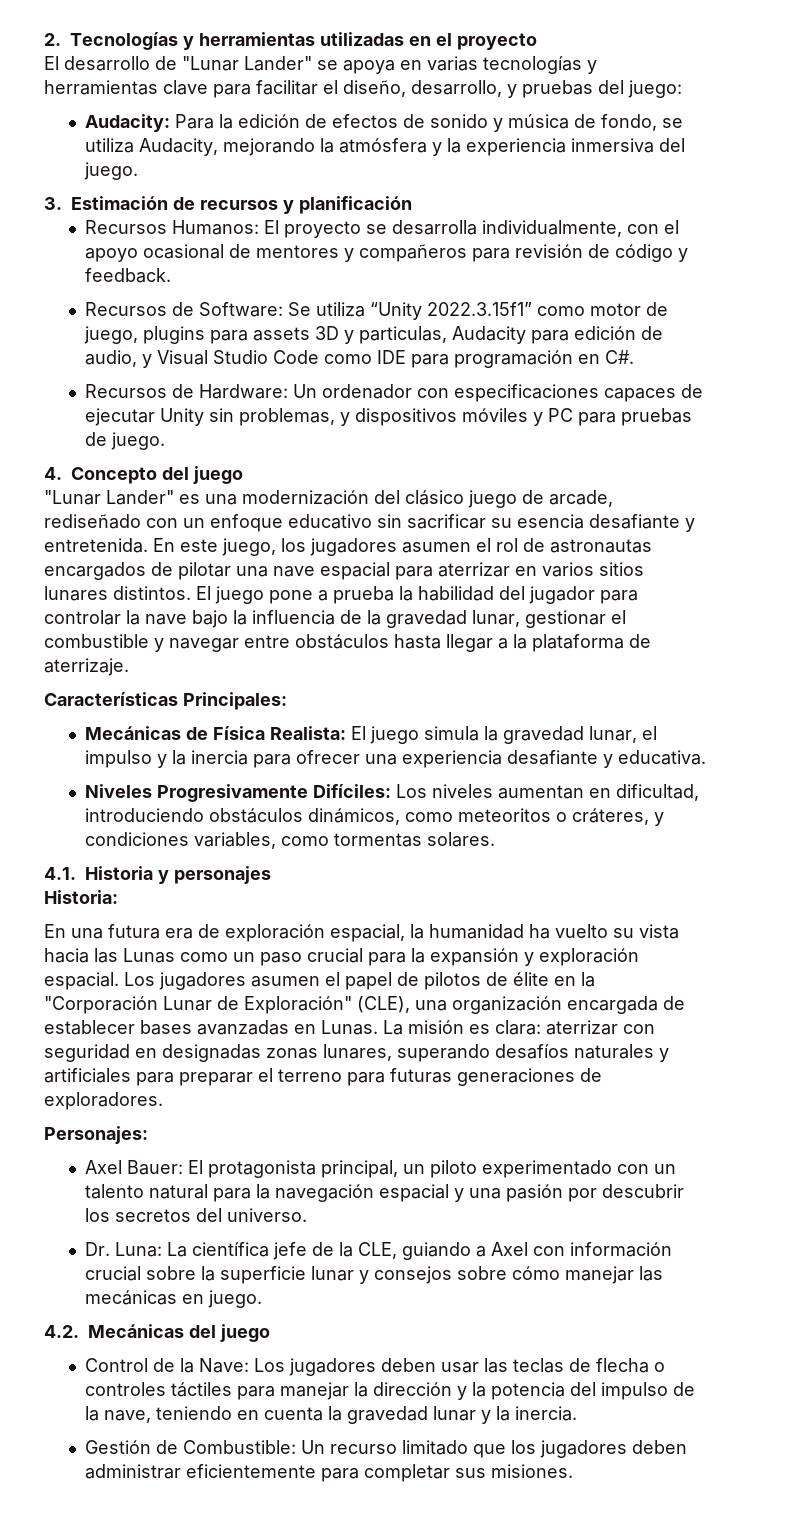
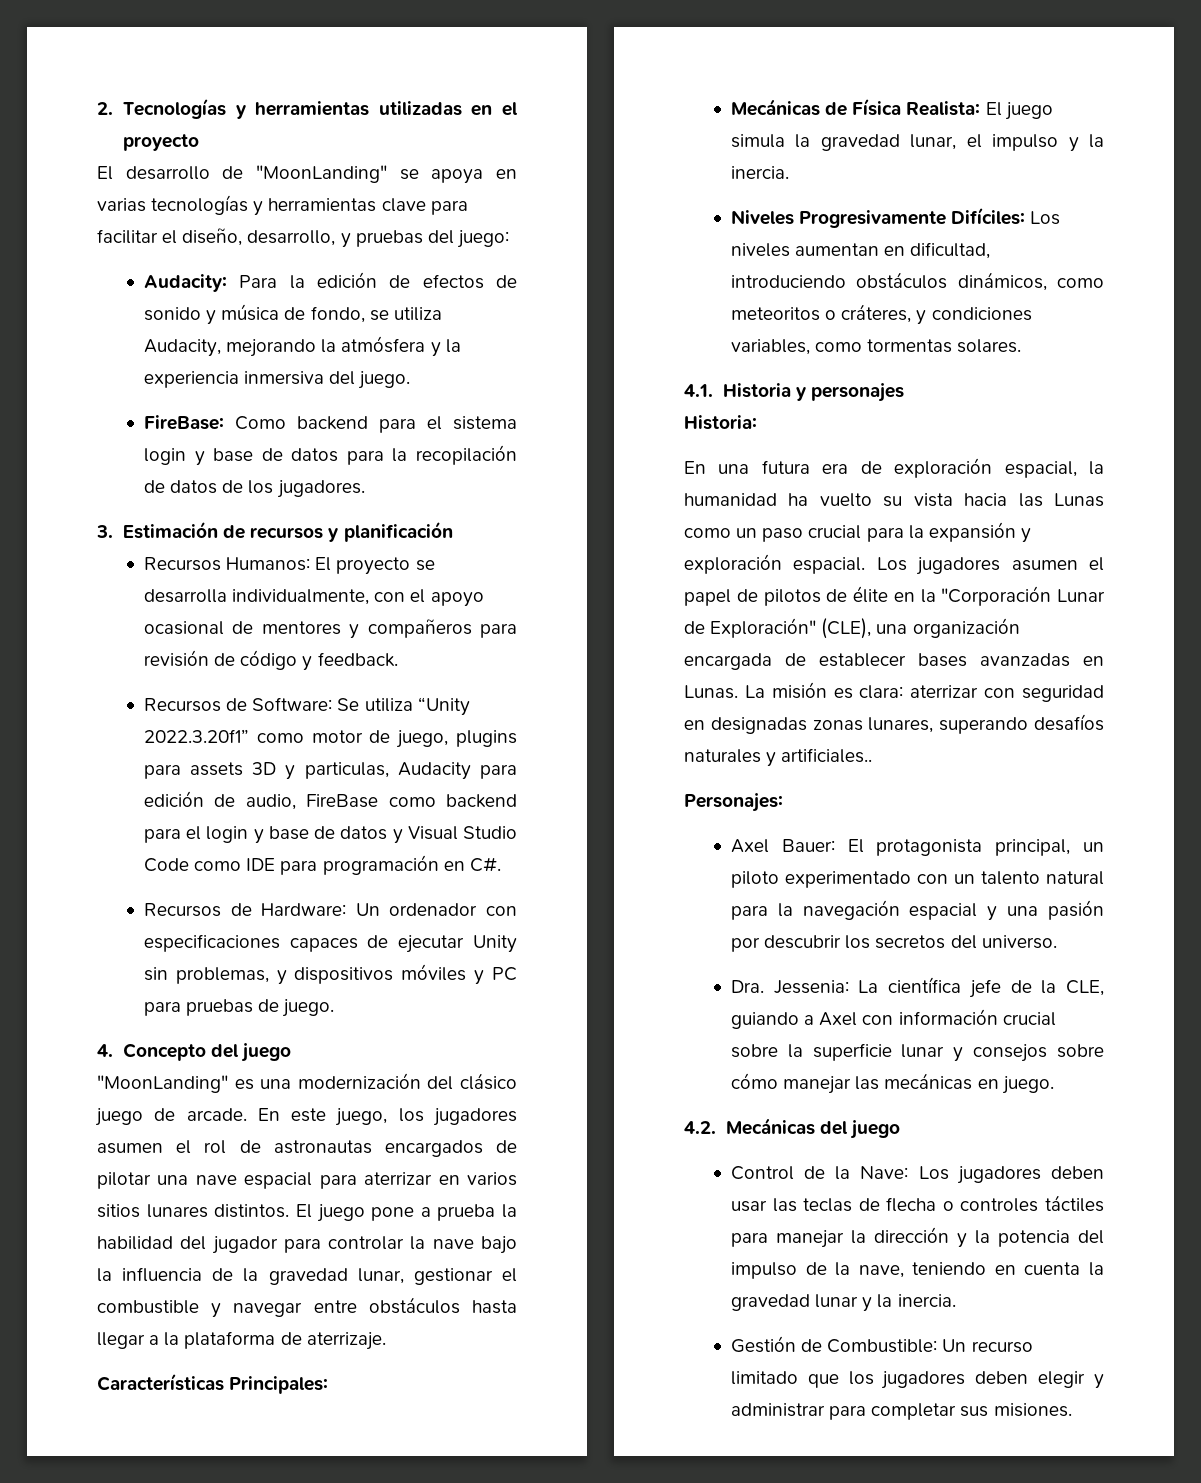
[182,56,312,71] "Lunar Lander" -> [256,165,387,183] "MoonLanding"
(138, 171) none -> [143,415,518,433] [143,445,517,466] [143,480,365,498] // FireBase: Como backend para el sistema login y base de datos para la recopilación de datos de los jugadores.
[426,302,532,316] 2022.3.15f1” -> [143,729,249,743] 2022.3.20f1”
(137, 358) none -> [306,794,517,808] [143,826,388,844] FireBase como backend para el login y base de datos
[44,490,174,505] "Lunar Lander" -> [97,1075,228,1093] "MoonLanding"
[549,490,613,507] [44,514,695,532] [44,538,148,553] arcade, rediseñado con un enfoque educativo sin sacrificar su esencia desafiante y entretenida. -> [186,1108,247,1121] arcade.
[190,750,706,768] inercia para ofrecer una experiencia desafiante y educativa. -> [730,166,789,179] inercia.
[44,1068,602,1086] [44,1092,163,1110] artificiales para preparar el terreno para futuras generaciones de exploradores. -> [781,748,873,763] artificiales..
[84,1242,162,1257] Dr. Luna: -> [730,980,849,994] Dra. Jessenia:
[84,1464,316,1479] administrar eficientemente -> [1038,1371,1104,1389] [730,1403,825,1417] elegir y administrar

